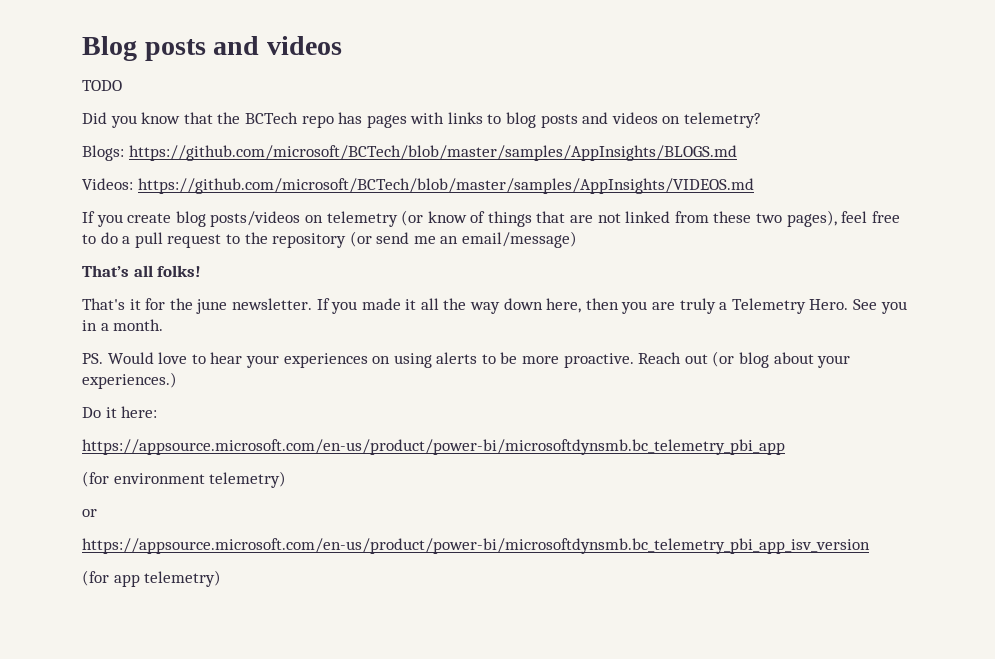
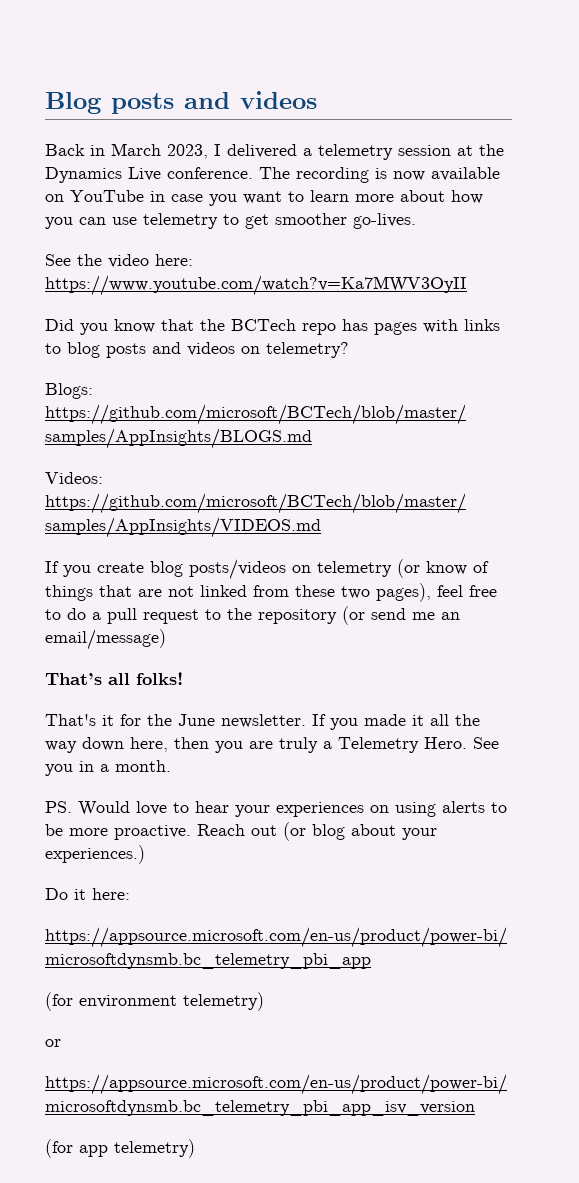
[82,80,122,91] TODO -> [45,143,504,160] [45,167,500,183] [45,190,483,206] [45,213,416,229] [45,254,193,268] [45,275,467,296] Back in March 2023, I delivered a telemetry session at the Dynamics Live conference. The recording is now available on YouTube in case you want to learn more about how you can use telemetry to get smoother go-lives. // See the video here: https://www.youtube.com/watch?v=Ka7MWV3OyII
[196,299,228,314] june -> [178,714,215,726] June

